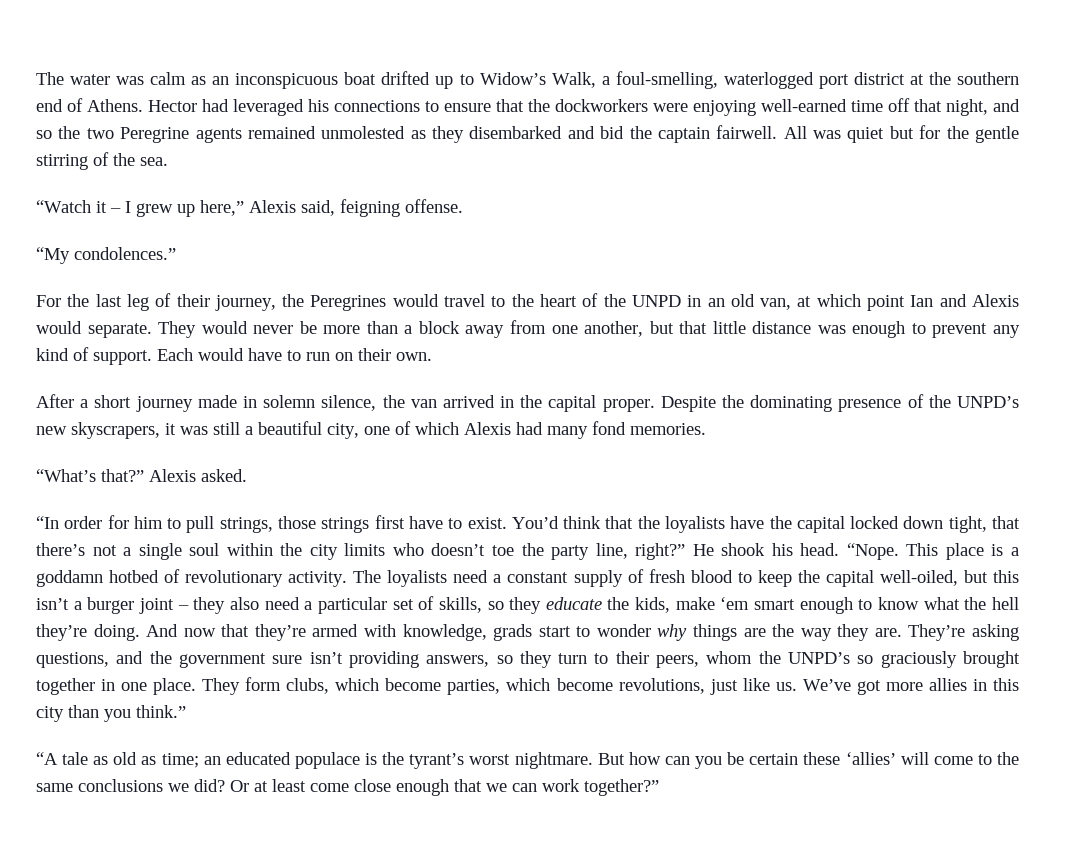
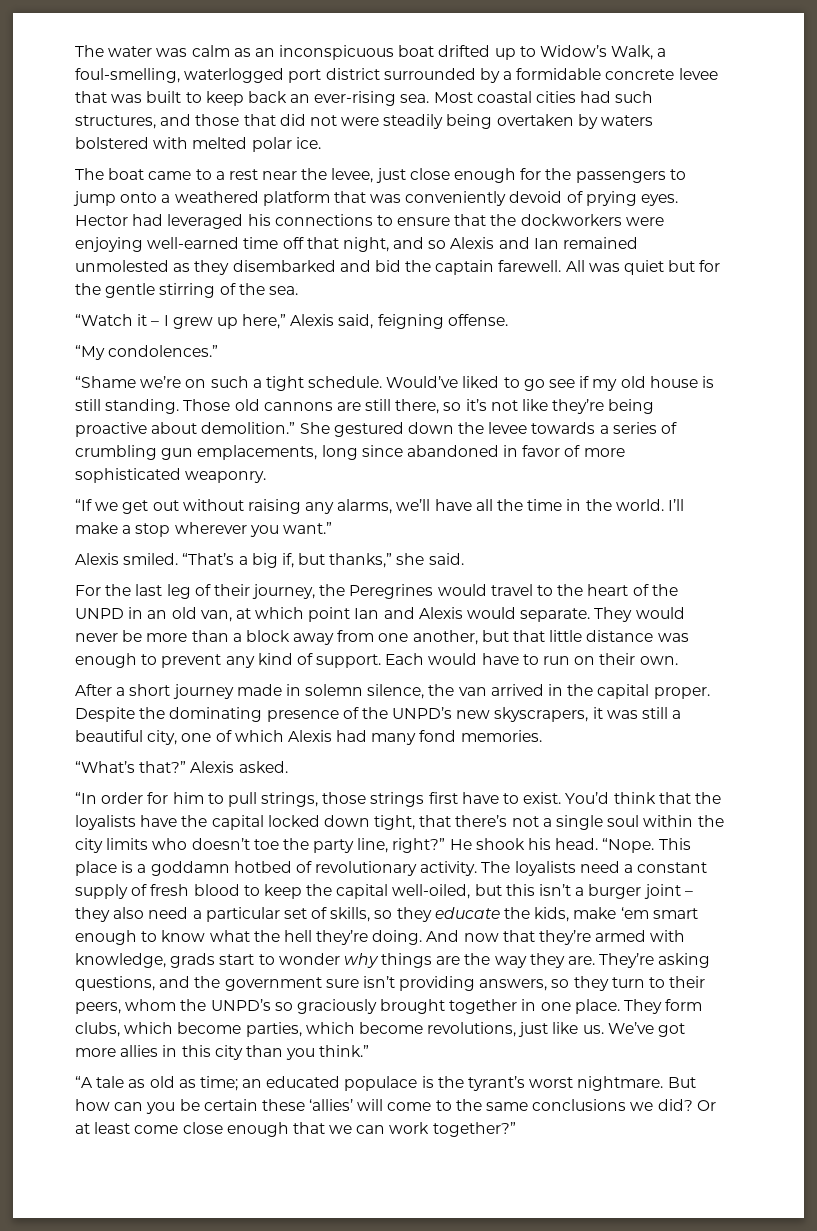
[909,72,1019,85] [36,98,143,112] at the southern end of Athens. -> [383,68,718,83] [75,91,654,106] [75,114,654,129] [75,137,321,152] [75,168,686,183] [73,191,679,206] surrounded by a formidable concrete levee that was built to keep back an ever-rising sea. Most coastal cities had such structures, and those that did not were steadily being overtaken by waters bolstered with melted polar ice. // The boat came to a rest near the levee, just close enough for the passengers to jump onto a weathered platform that was conveniently devoid of prying eyes.
[58,126,242,143] the two Peregrine agents -> [450,237,559,249] Alexis and Ian
[716,125,778,139] fairwell. -> [498,260,562,272] farewell.
(176, 253) none -> [75,376,714,391] [75,399,655,414] [75,422,678,437] [75,445,625,460] [75,468,267,483] [75,499,684,514] [75,522,332,537] [75,553,464,568] // “Shame we’re on such a tight schedule. Would’ve liked to go see if my old house is still standing. Those old cannons are still there, so it’s not like they’re being proactive about demolition.” She gestured down the levee towards a series of crumbling gun emplacements, long since abandoned in favor of more sophisticated weaponry. // “If we get out without raising any alarms, we’ll have all the time in the world. I’ll make a stop wherever you want.” // Alexis smiled. “That’s a big if, but thanks,” she said.

